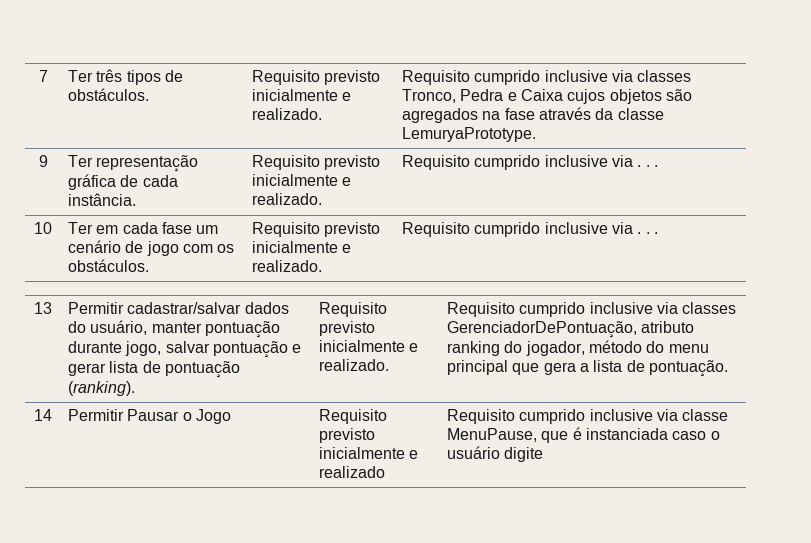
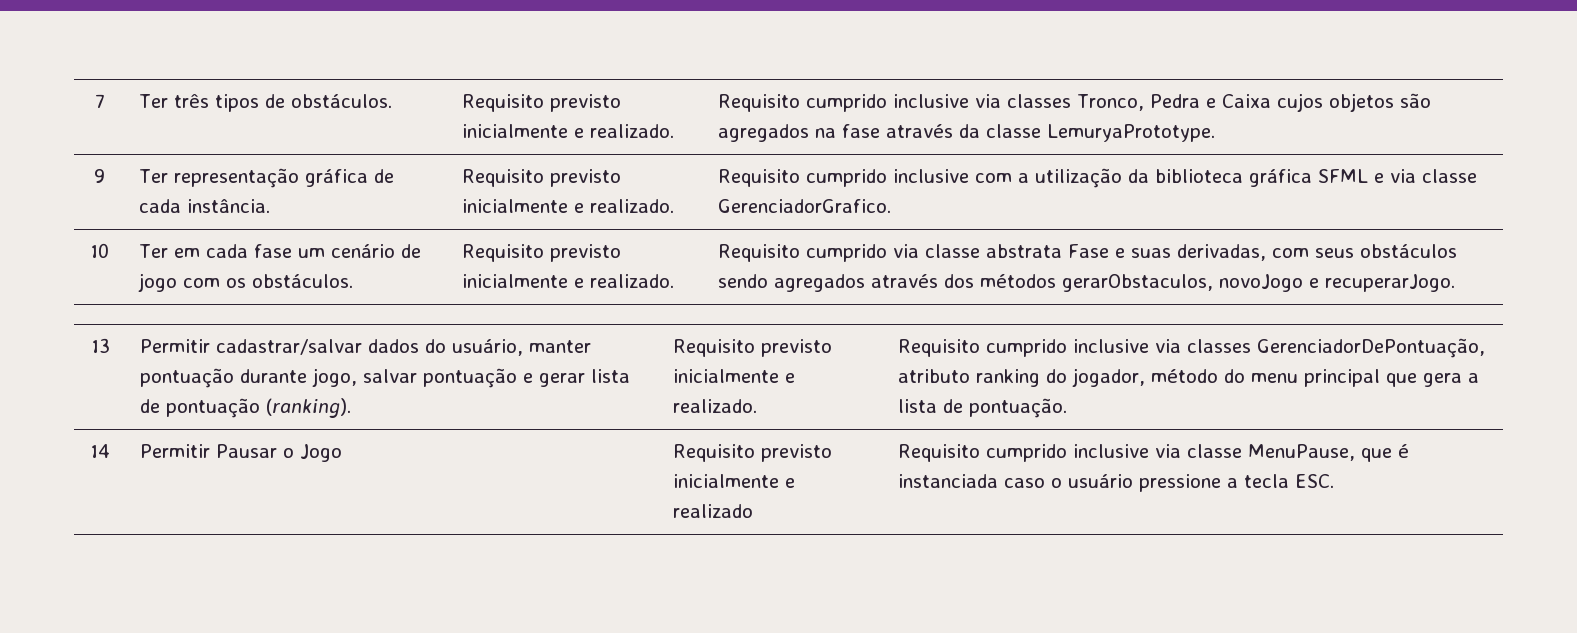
[611,155,658,167] via . . . -> [975,168,1478,188] [718,199,892,213] com a utilização da biblioteca gráfica SFML e via classe GerenciadorGrafico.
[544,222,658,234] inclusive via . . . -> [893,244,1458,261] [718,274,1456,292] via classe abstrata Fase e suas derivadas, com seus obstáculos sendo agregados através dos métodos gerarObstaculos, novoJogo e recuperarJogo.
[504,447,544,462] digite -> [1139,474,1335,492] pressione a tecla ESC.

